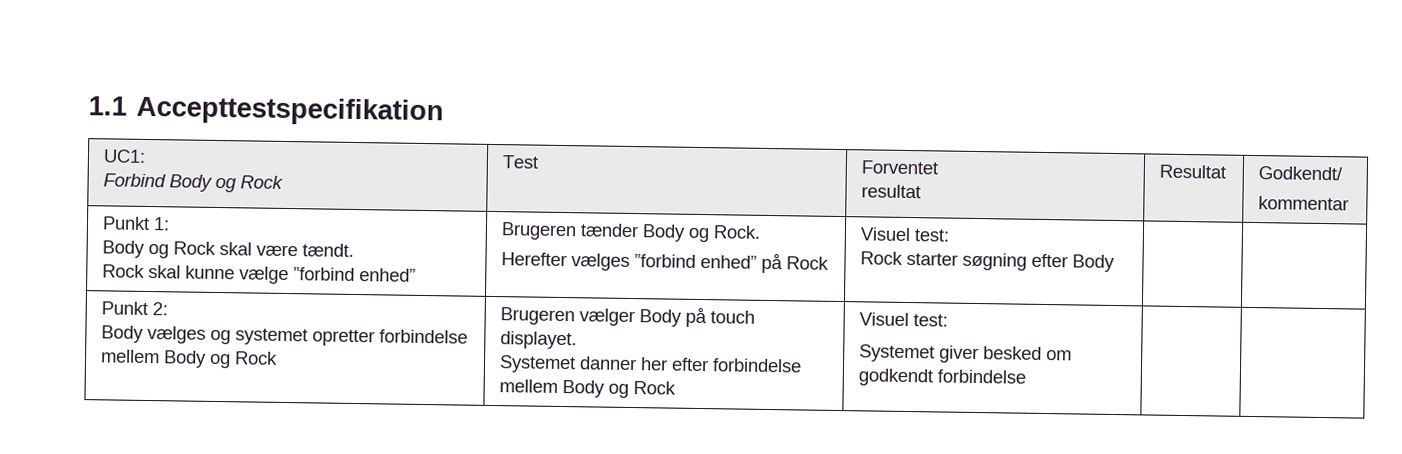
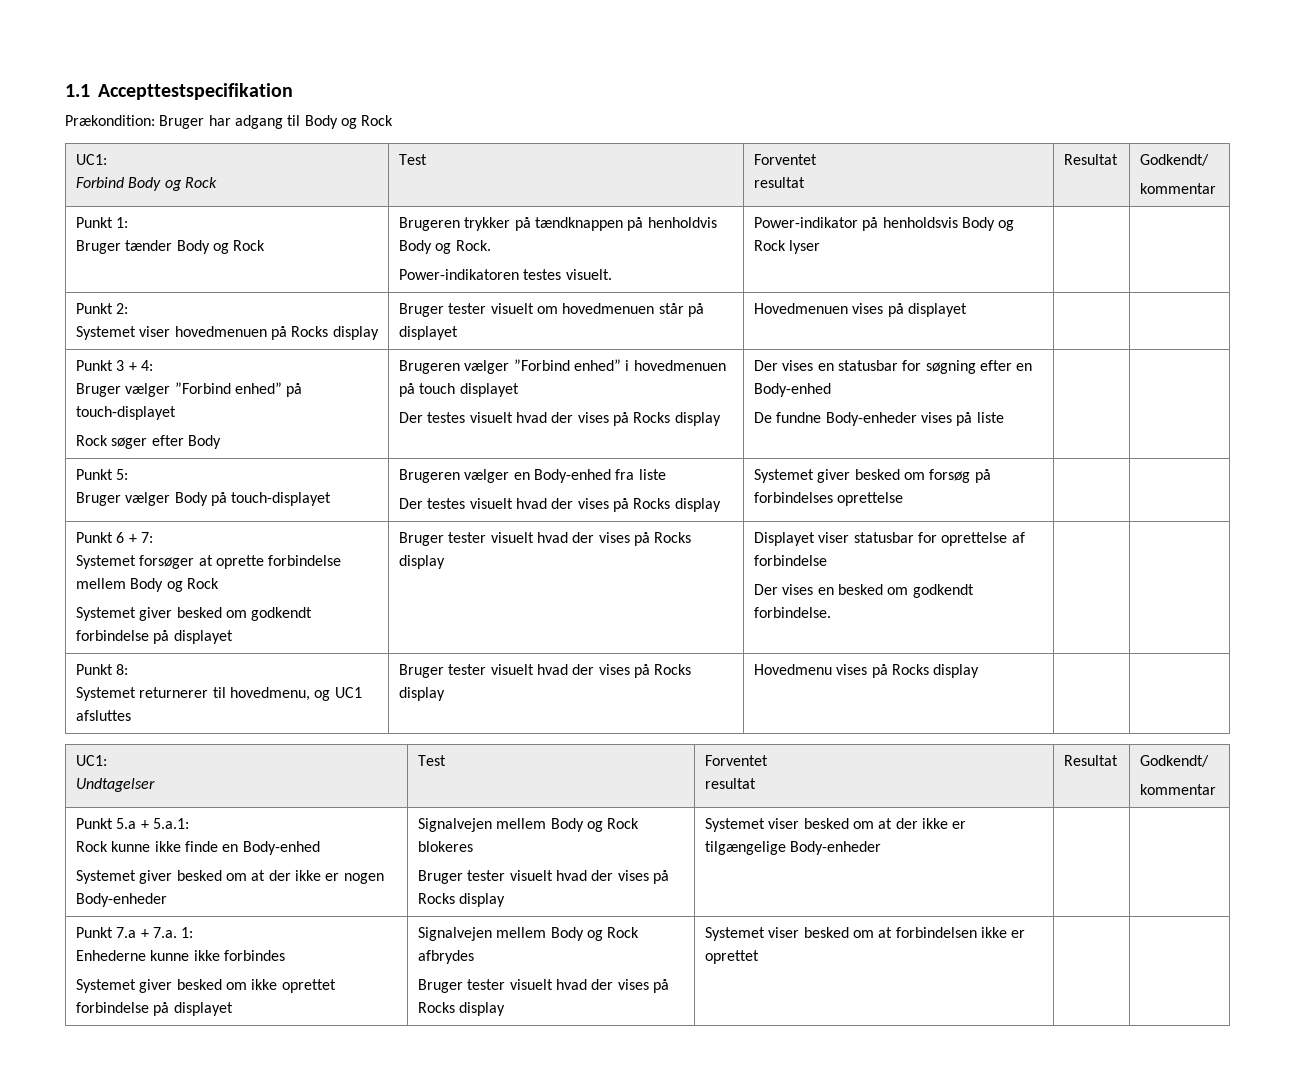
(445, 111) none -> [65,115,394,129] // Prækondition: Bruger har adgang til Body og Rock
[102,240,355,259] [102,264,417,285] [501,222,762,243] [501,252,830,274] [860,227,950,242] [860,251,1116,273] [101,301,169,316] [101,325,469,347] [100,349,279,369] [500,306,756,328] [500,331,578,350] [499,355,803,374] [499,379,677,398] [859,312,949,327] Body og Rock skal være tændt. // Rock skal kunne vælge ”forbind enhed” | Brugeren tænder Body og Rock. // Herefter vælges ”forbind enhed” på Rock | Visuel test: // Rock starter søgning efter Body | | // Punkt 2: // Body vælges og systemet opretter forbindelse mellem Body og Rock | Brugeren vælger Body på touch displayet. // Systemet danner her efter forbindelse mellem Body og Rock | Visuel test: -> [76,240,266,254] [399,217,717,231] [399,240,491,254] [399,269,612,280] [754,217,1015,231] [754,240,821,254] [76,303,129,314] [76,326,379,340] [399,303,704,317] [399,326,459,340] [754,303,967,317] [76,360,153,371] [76,382,303,397] [76,406,177,420] [76,435,221,449] [399,359,726,374] [399,383,519,397] [399,412,721,426] [754,360,1033,374] [754,383,832,397] [754,412,1004,426] [76,469,129,480] [76,492,332,506] [399,469,666,483] [399,498,721,512] [754,469,991,483] [754,492,904,506] [76,532,153,543] [76,555,342,569] [76,578,219,592] Bruger tænder Body og Rock | Brugeren trykker på tændknappen på henholdvis Body og Rock. // Power-indikatoren testes visuelt. | Power-indikator på henholdsvis Body og Rock lyser | | // Punkt 2: // Systemet viser hovedmenuen på Rocks display | Bruger tester visuelt om hovedmenuen står på displayet | Hovedmenuen vises på displayet | | // Punkt 3 + 4: // Bruger vælger ”Forbind enhed” på touch-displayet // Rock søger efter Body | Brugeren vælger ”Forbind enhed” i hovedmenuen på touch displayet // Der testes visuelt hvad der vises på Rocks display | Der vises en statusbar for søgning efter en Body-enhed // De fundne Body-enheder vises på liste | | // Punkt 5: // Bruger vælger Body på touch-displayet | Brugeren vælger en Body-enhed fra liste // Der testes visuelt hvad der vises på Rocks display | Systemet giver besked om forsøg på forbindelses oprettelse | | // Punkt 6 + 7: // Systemet forsøger at oprette forbindelse mellem Body og Rock
(1027, 376) none -> [153,630,233,644] [399,532,692,546] [399,555,446,569] [754,532,1025,546] [754,555,828,566] [754,584,974,598] [754,607,832,618] [76,664,129,675] [76,687,362,701] [76,710,132,721] [399,664,692,678] [399,687,446,701] [754,664,980,678] [76,755,108,766] [76,778,156,792] [418,755,447,766] [705,755,769,766] [705,778,757,789] [1064,755,1119,766] [1140,755,1210,767] [1140,784,1217,795] [76,818,189,829] [76,841,320,855] [76,870,384,884] [76,893,168,907] [418,818,640,832] [418,841,474,852] [418,870,669,884] [418,893,506,907] [705,818,967,832] [705,841,882,855] [76,927,194,938] [76,950,285,961] [76,979,336,993] [76,1002,233,1016] [418,927,640,941] [418,950,475,964] [418,979,669,993] [418,1002,506,1016] [705,927,1026,941] [705,950,760,964] på displayet | Bruger tester visuelt hvad der vises på Rocks display | Displayet viser statusbar for oprettelse af forbindelse // Der vises en besked om godkendt forbindelse. | | // Punkt 8: // Systemet returnerer til hovedmenu, og UC1 afsluttes | Bruger tester visuelt hvad der vises på Rocks display | Hovedmenu vises på Rocks display | | // UC1: // Undtagelser | Test | Forventet // resultat | Resultat | Godkendt/ // kommentar // Punkt 5.a + 5.a.1: // Rock kunne ikke finde en Body-enhed // Systemet giver besked om at der ikke er nogen Body-enheder | Signalvejen mellem Body og Rock blokeres // Bruger tester visuelt hvad der vises på Rocks display | Systemet viser besked om at der ikke er tilgængelige Body-enheder | | // Punkt 7.a + 7.a. 1: // Enhederne kunne ikke forbindes // Systemet giver besked om ikke oprettet forbindelse på displayet | Signalvejen mellem Body og Rock afbrydes // Bruger tester visuelt hvad der vises på Rocks display | Systemet viser besked om at forbindelsen ikke er oprettet

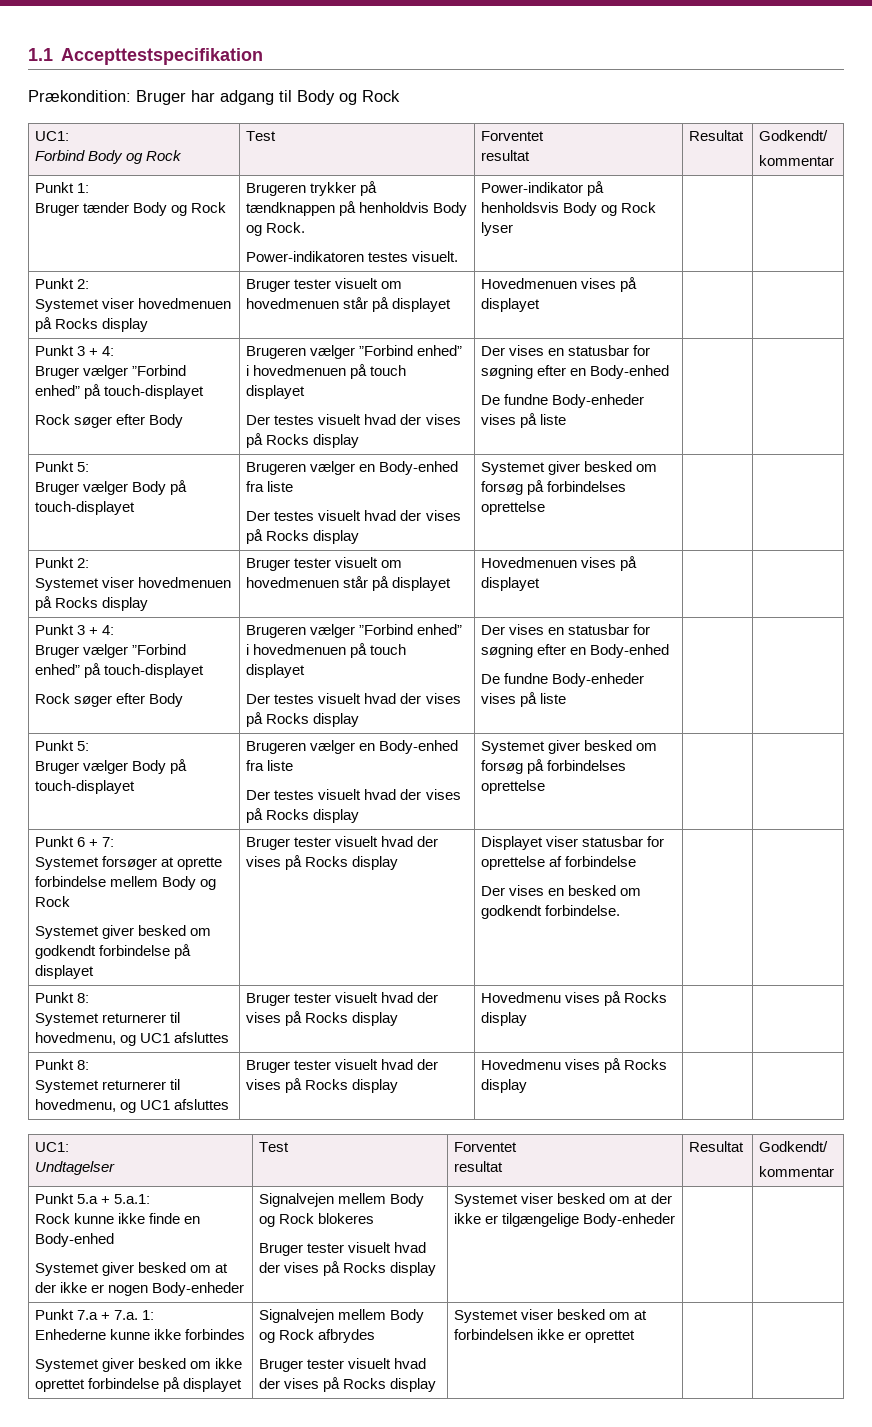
(904, 499) none -> [35,557,90,568] [35,577,232,591] [35,596,149,611] [246,557,403,571] [246,576,452,591] [481,556,638,571] [481,577,541,591] [35,624,115,635] [35,644,187,658] [35,663,205,678] [35,693,184,707] [246,624,463,638] [246,643,407,658] [246,664,306,678] [246,693,461,704] [246,712,360,727] [481,624,651,635] [481,644,670,658] [481,673,645,687] [481,692,567,707] [35,740,90,751] [35,759,188,774] [35,780,136,794] [246,740,459,754] [246,760,294,771] [246,789,461,800] [246,808,360,823] [481,740,658,754] [481,759,627,774] [481,780,546,794] // Punkt 2: // Systemet viser hovedmenuen på Rocks display | Bruger tester visuelt om hovedmenuen står på displayet | Hovedmenuen vises på displayet | | // Punkt 3 + 4: // Bruger vælger ”Forbind enhed” på touch-displayet // Rock søger efter Body | Brugeren vælger ”Forbind enhed” i hovedmenuen på touch displayet // Der testes visuelt hvad der vises på Rocks display | Der vises en statusbar for søgning efter en Body-enhed // De fundne Body-enheder vises på liste | | // Punkt 5: // Bruger vælger Body på touch-displayet | Brugeren vælger en Body-enhed fra liste // Der testes visuelt hvad der vises på Rocks display | Systemet giver besked om forsøg på forbindelses oprettelse | |
(980, 671) none -> [35,1059,90,1070] [35,1079,181,1093] [35,1099,230,1113] [246,1059,439,1073] [246,1078,399,1093] [481,1058,668,1073] [481,1079,528,1093] // Punkt 8: // Systemet returnerer til hovedmenu, og UC1 afsluttes | Bruger tester visuelt hvad der vises på Rocks display | Hovedmenu vises på Rocks display | |

